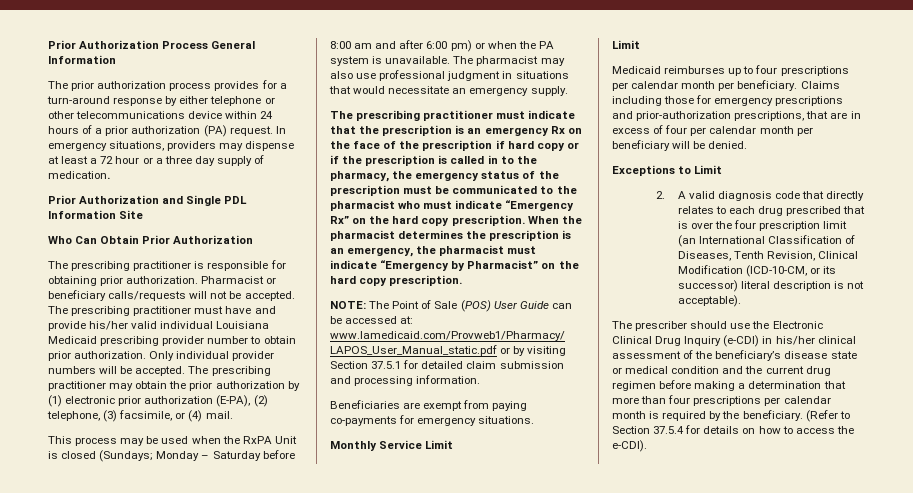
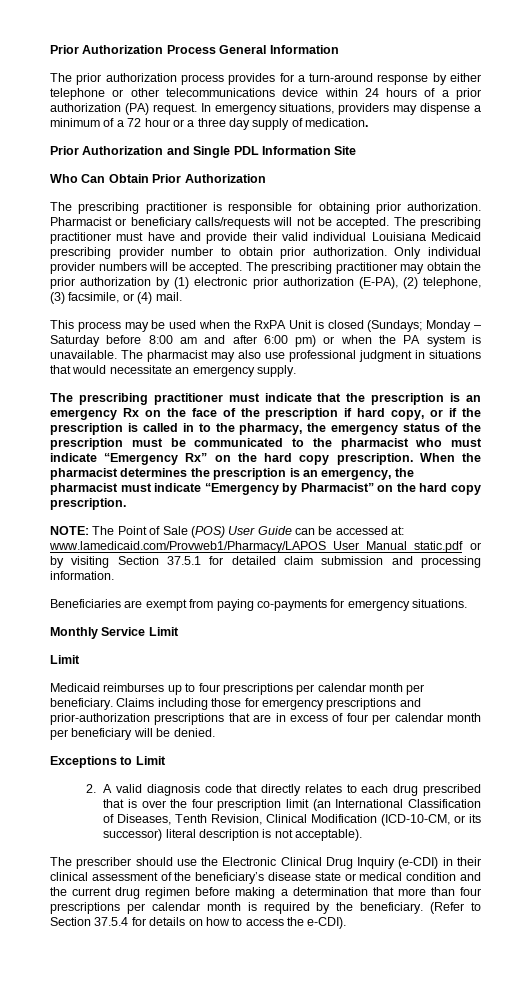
[48,156,89,164] at least -> [474,105,482,112] [50,118,115,127] a minimum of
[89,321,129,330] his/her -> [252,232,277,241] their
[536,143,565,151] copy -> [391,410,425,420] copy,
[734,111,805,121] prescriptions, -> [154,713,225,725] prescriptions
[775,336,815,345] his/her -> [456,857,481,866] their

